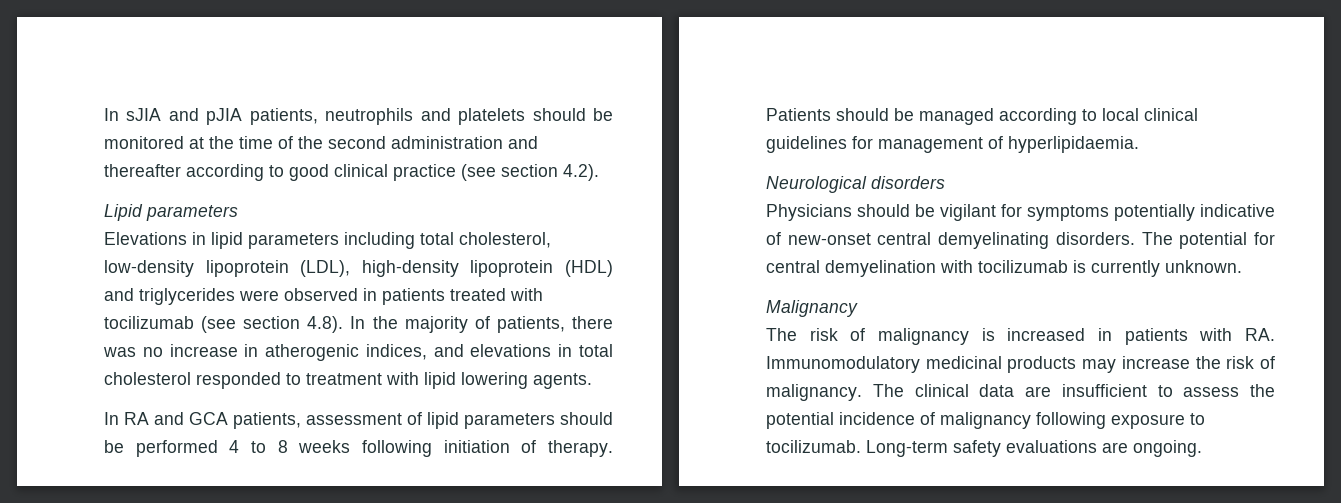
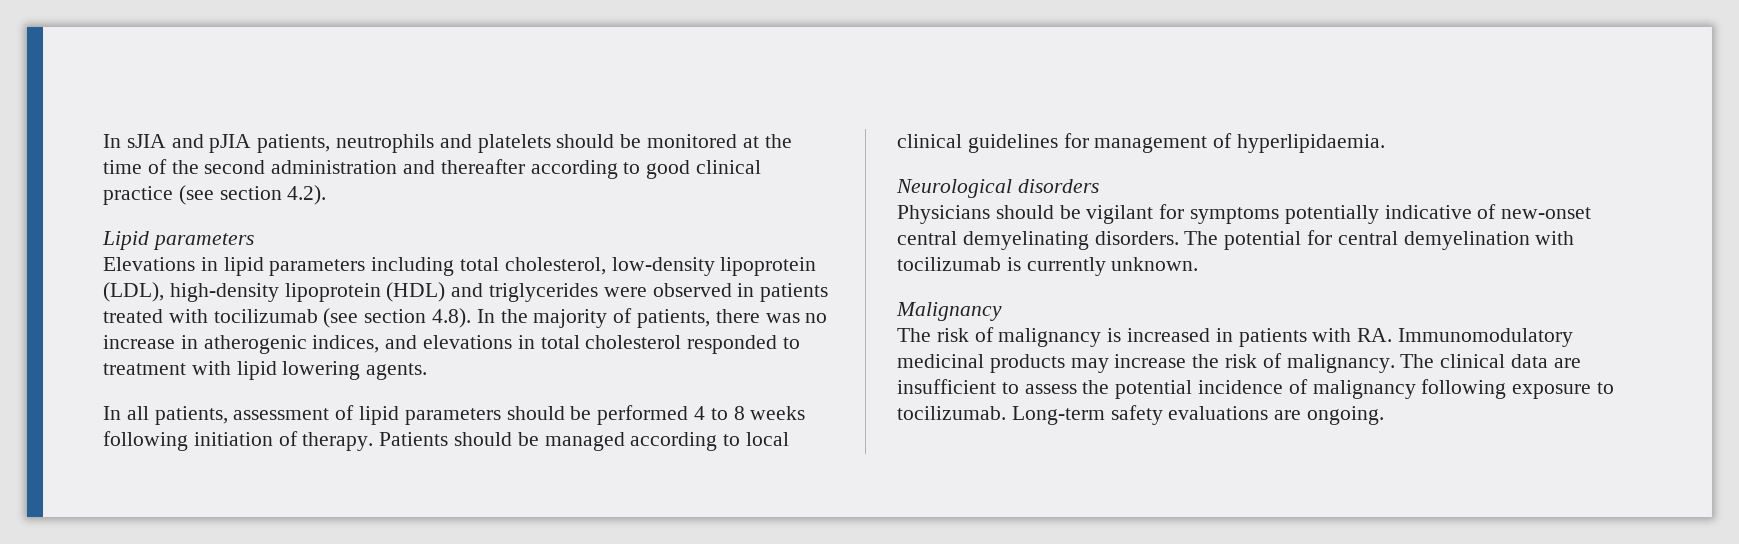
[124,412,228,425] RA and GCA -> [126,406,149,420] all

